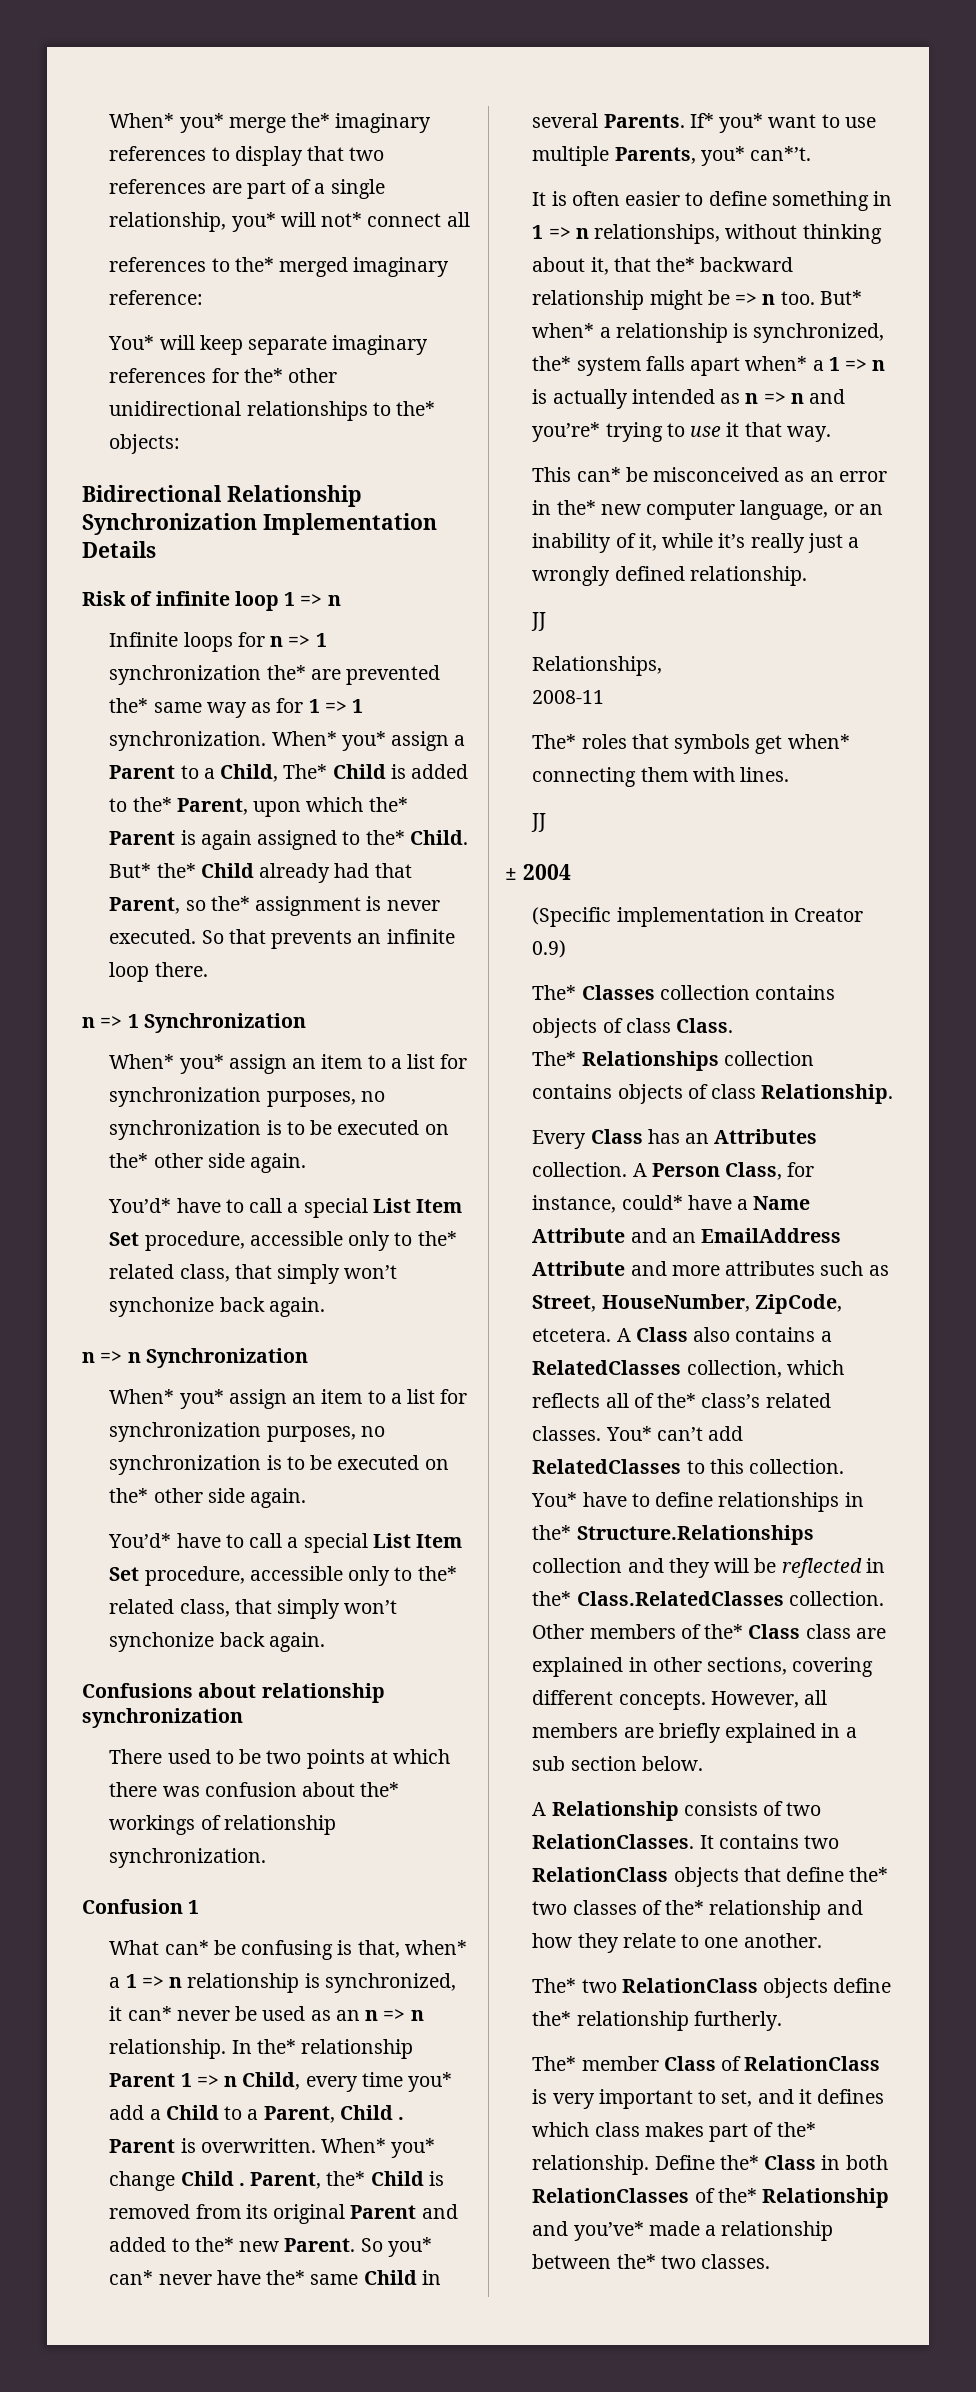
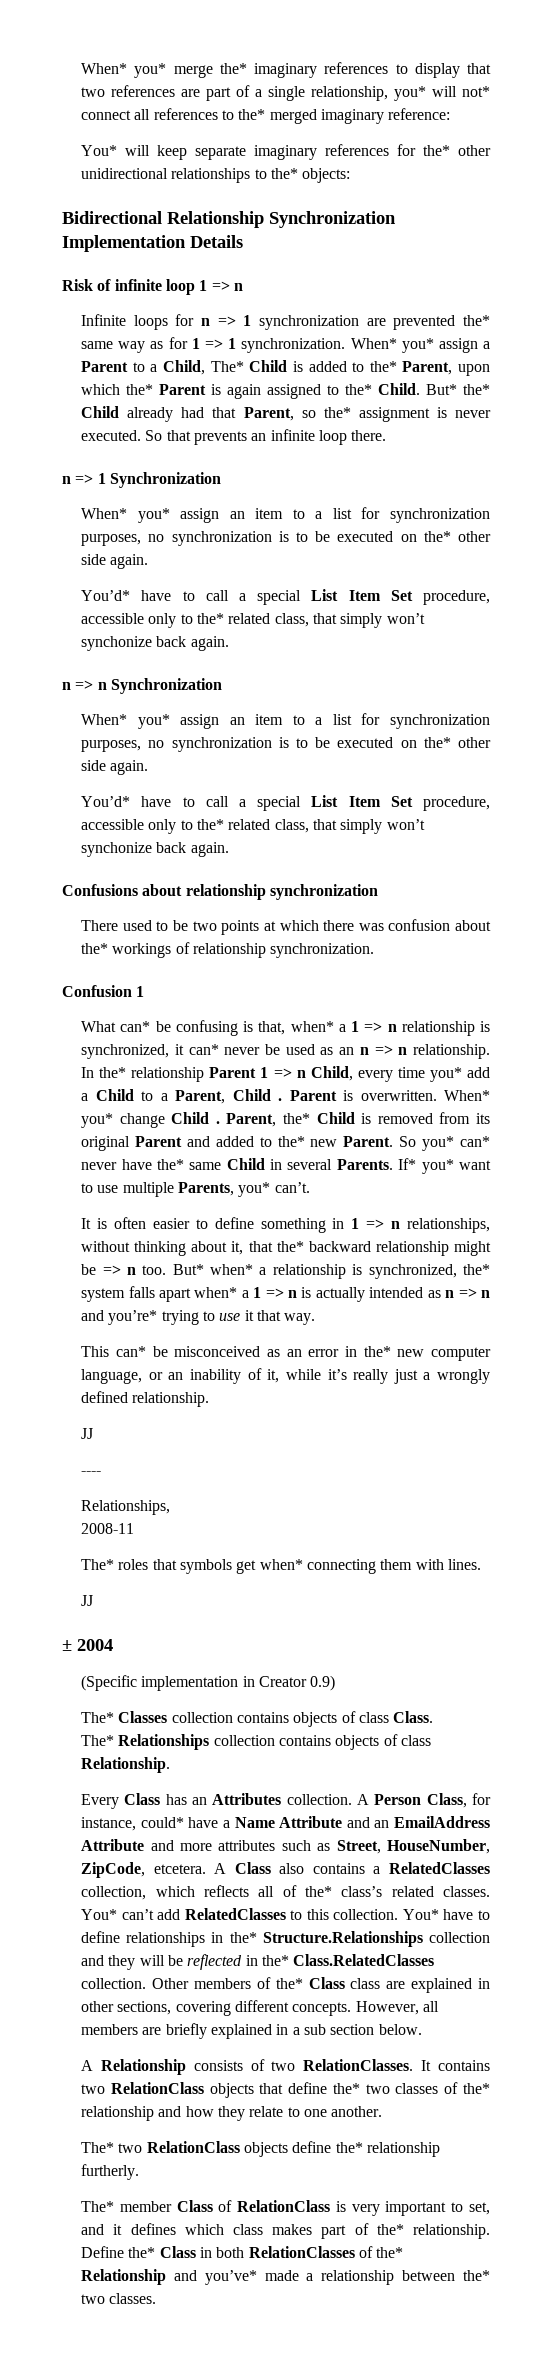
(470, 219) // -> (151, 114) none
[266,665,306,680] the* -> (360, 322) none
[750,146,812,161] can*’t. -> [274,1182,310,1193] can’t.
(547, 621) none -> [81,1471,102,1475] // ----

